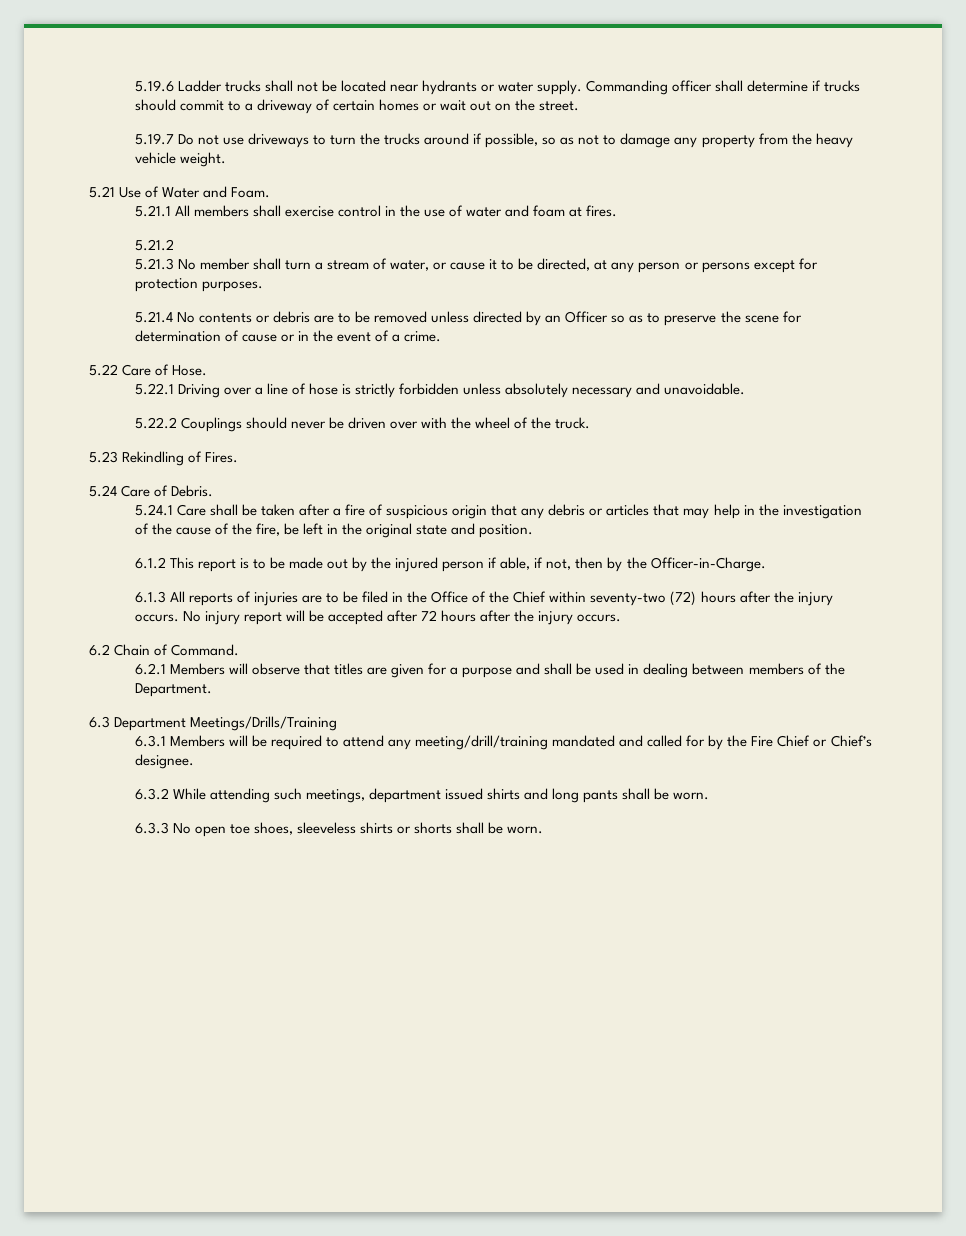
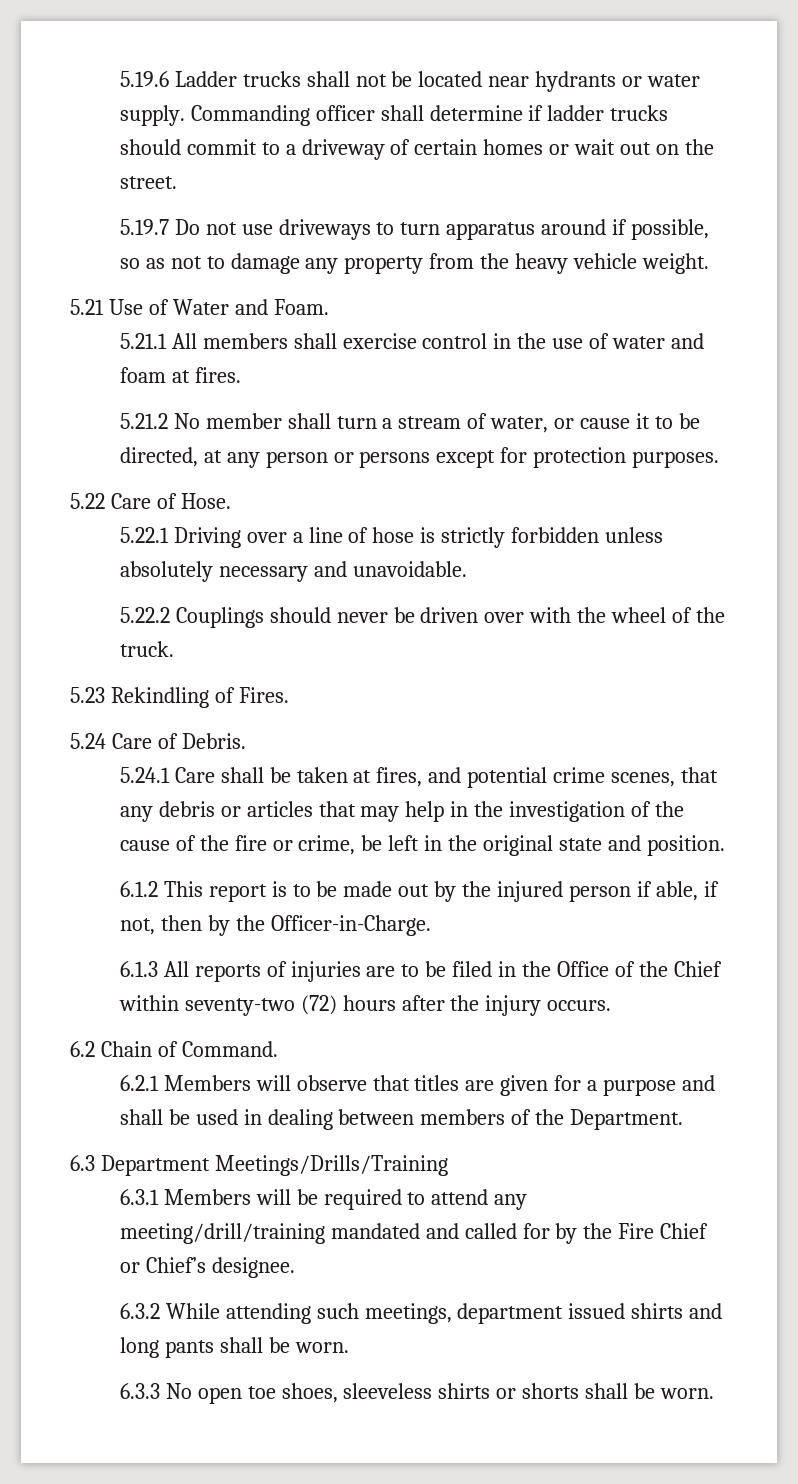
(822, 85) none -> [547,105,605,121] ladder
[359,133,421,145] the trucks -> [446,222,536,240] apparatus
[134,258,174,270] // 5.21.3 -> (168, 421) none
[134,311,802,326] [134,330,442,342] // 5.21.4 No contents or debris are to be removed unless directed by an Officer so as to preserve the scene for determination of cause or in the event of a crime. -> (720, 459) none
[298,504,488,519] after a fire of suspicious origin -> [353,767,676,788] at fires, and potential crime scenes,
[255,523,280,536] fire, -> [234,835,356,855] fire or crime,
[182,610,622,625] No injury report will be accepted after 72 hours after the injury occurs. -> (612, 1005) none

